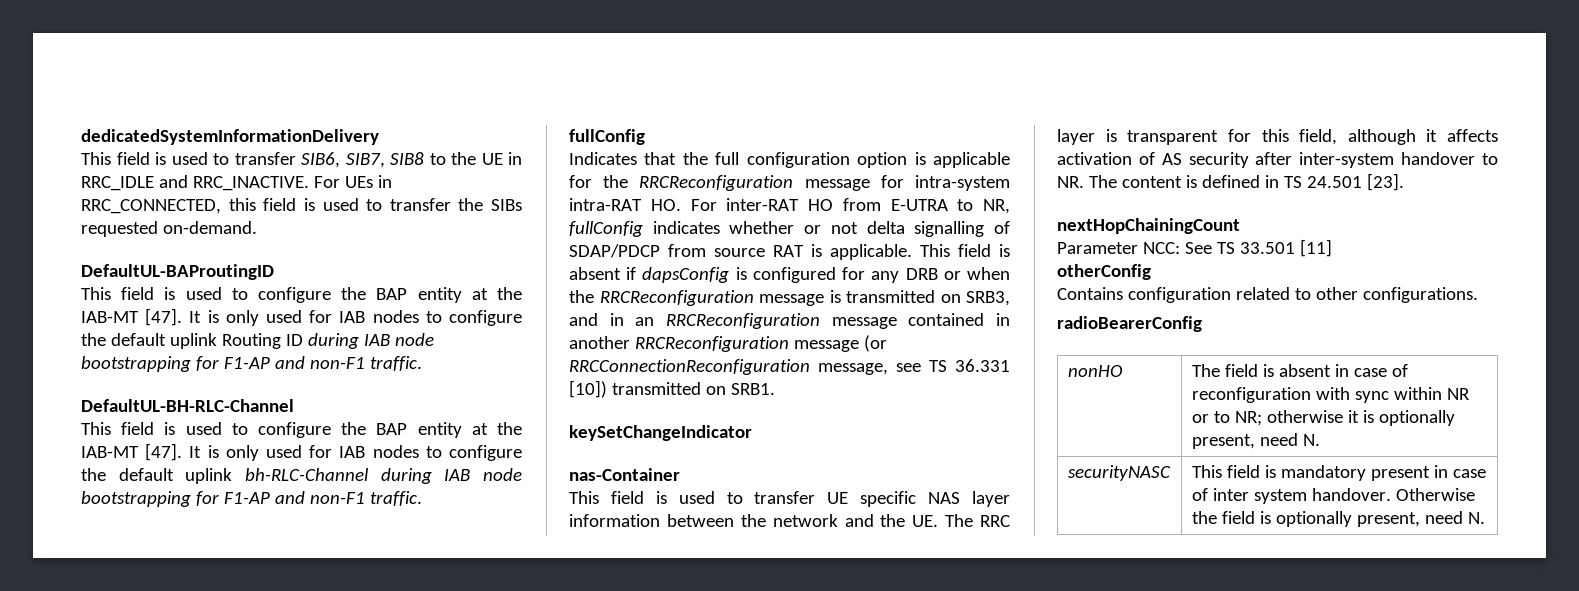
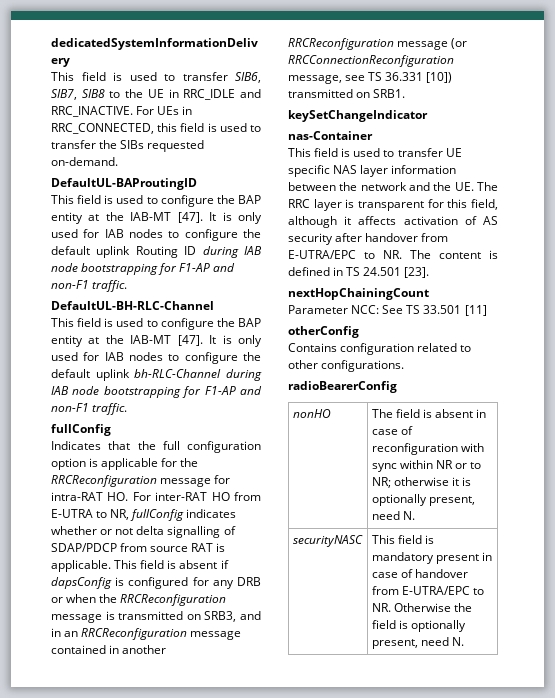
[915,175,1010,191] intra-system -> (231, 479) none
[1299,152,1476,168] inter-system handover -> [365,233,449,242] [288,250,356,259] handover from E-UTRA/EPC
[1212,488,1391,504] inter system handover. -> [415,569,469,578] [371,586,485,595] [371,603,391,612] handover from E-UTRA/EPC to NR.

